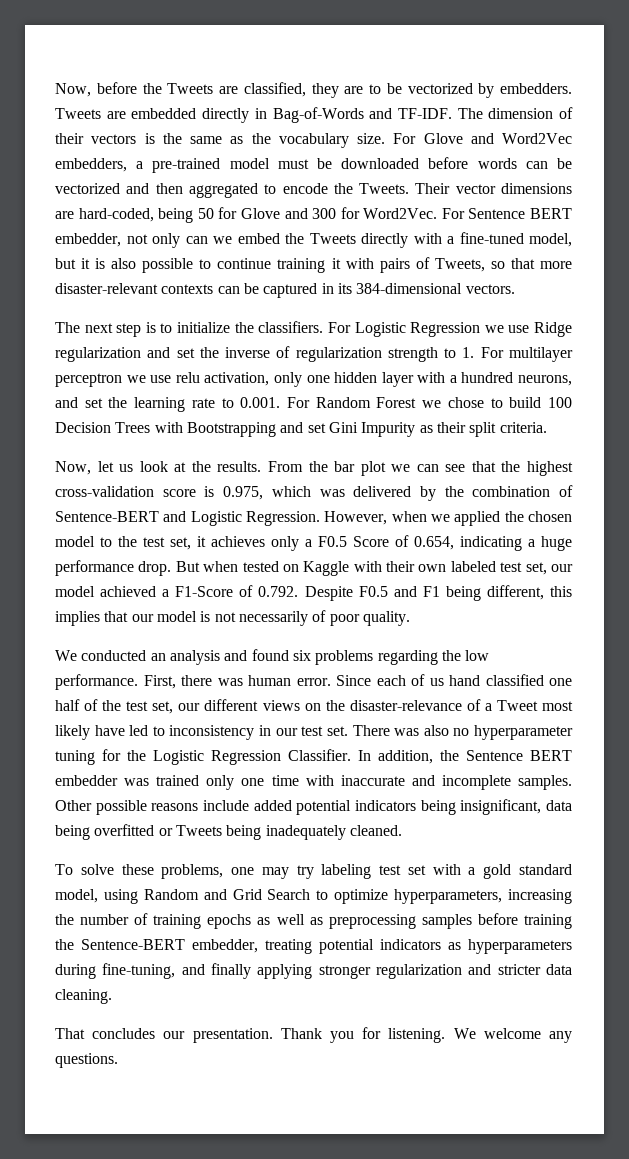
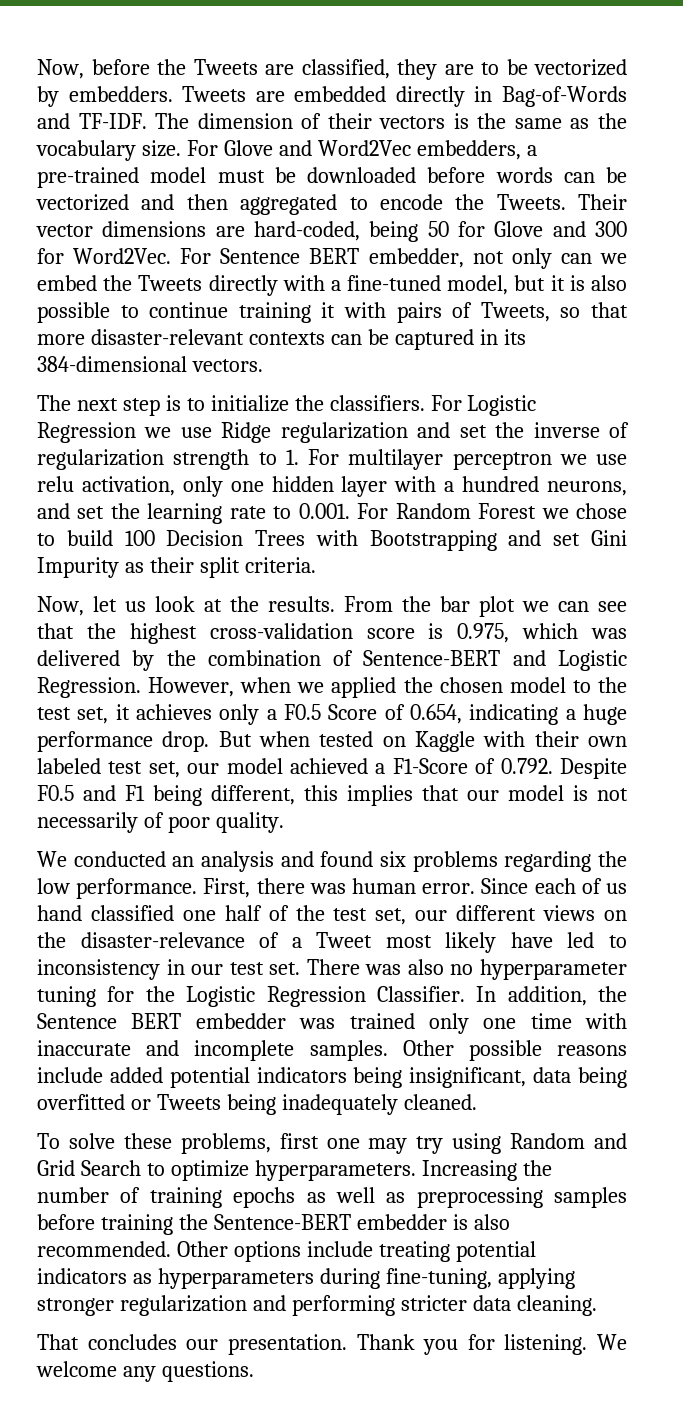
(224, 871) none -> [279,1133,319,1149] first
[321,864,572,879] [55,889,98,903] labeling test set with a gold standard model, -> (444, 1145) none
[394,889,572,904] hyperparameters, increasing -> [254,1160,517,1181] hyperparameters. Increasing
[192,939,258,953] embedder, -> [356,1214,510,1230] [37,1241,373,1262] embedder is also recommended. Other options include
[181,963,252,979] and finally -> (492, 1278) none
(492, 969) none -> [291,1295,395,1316] performing

